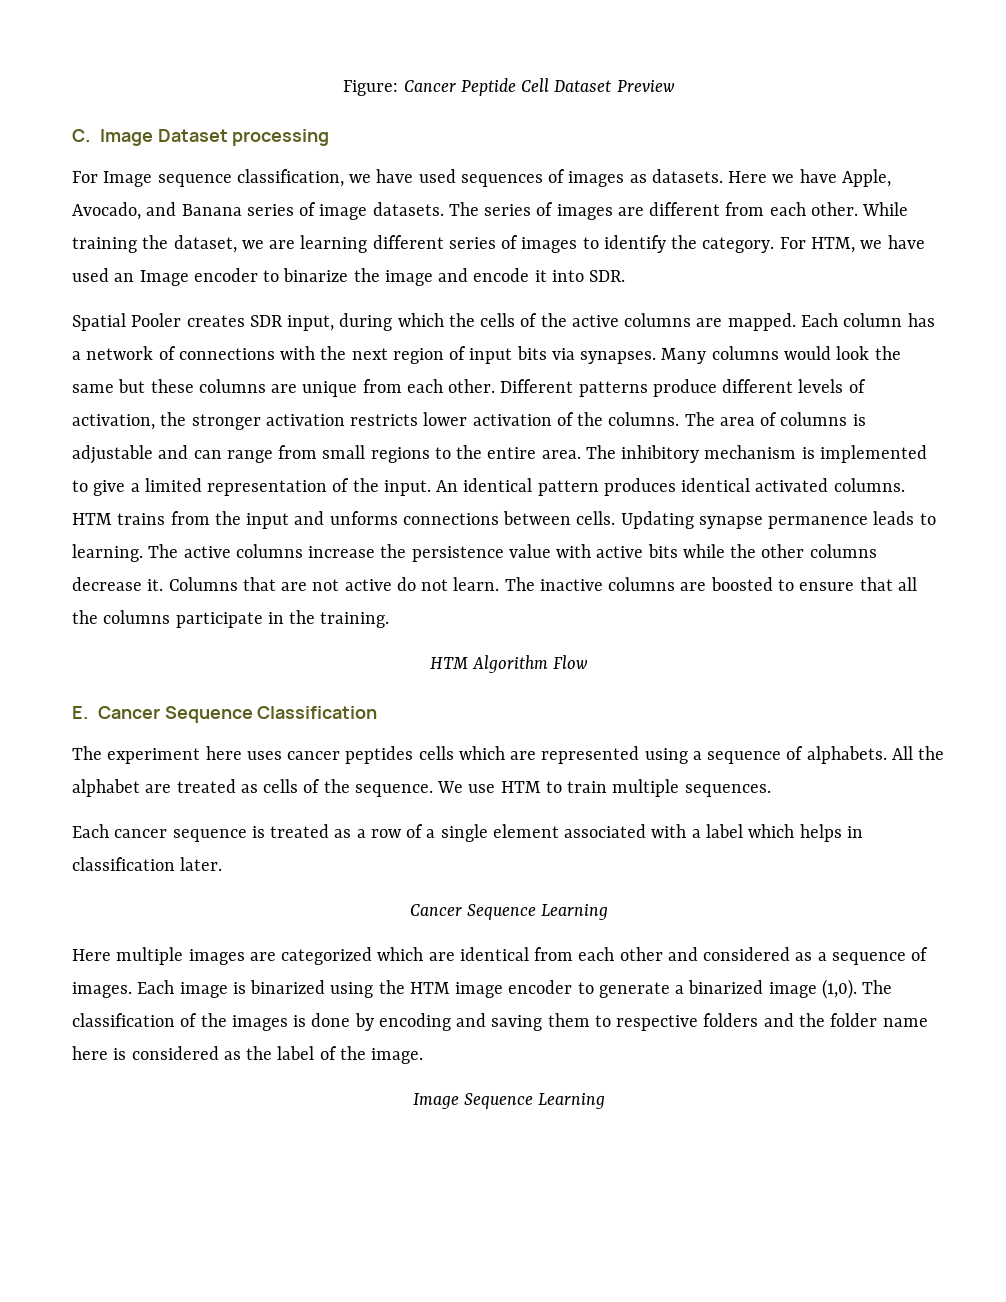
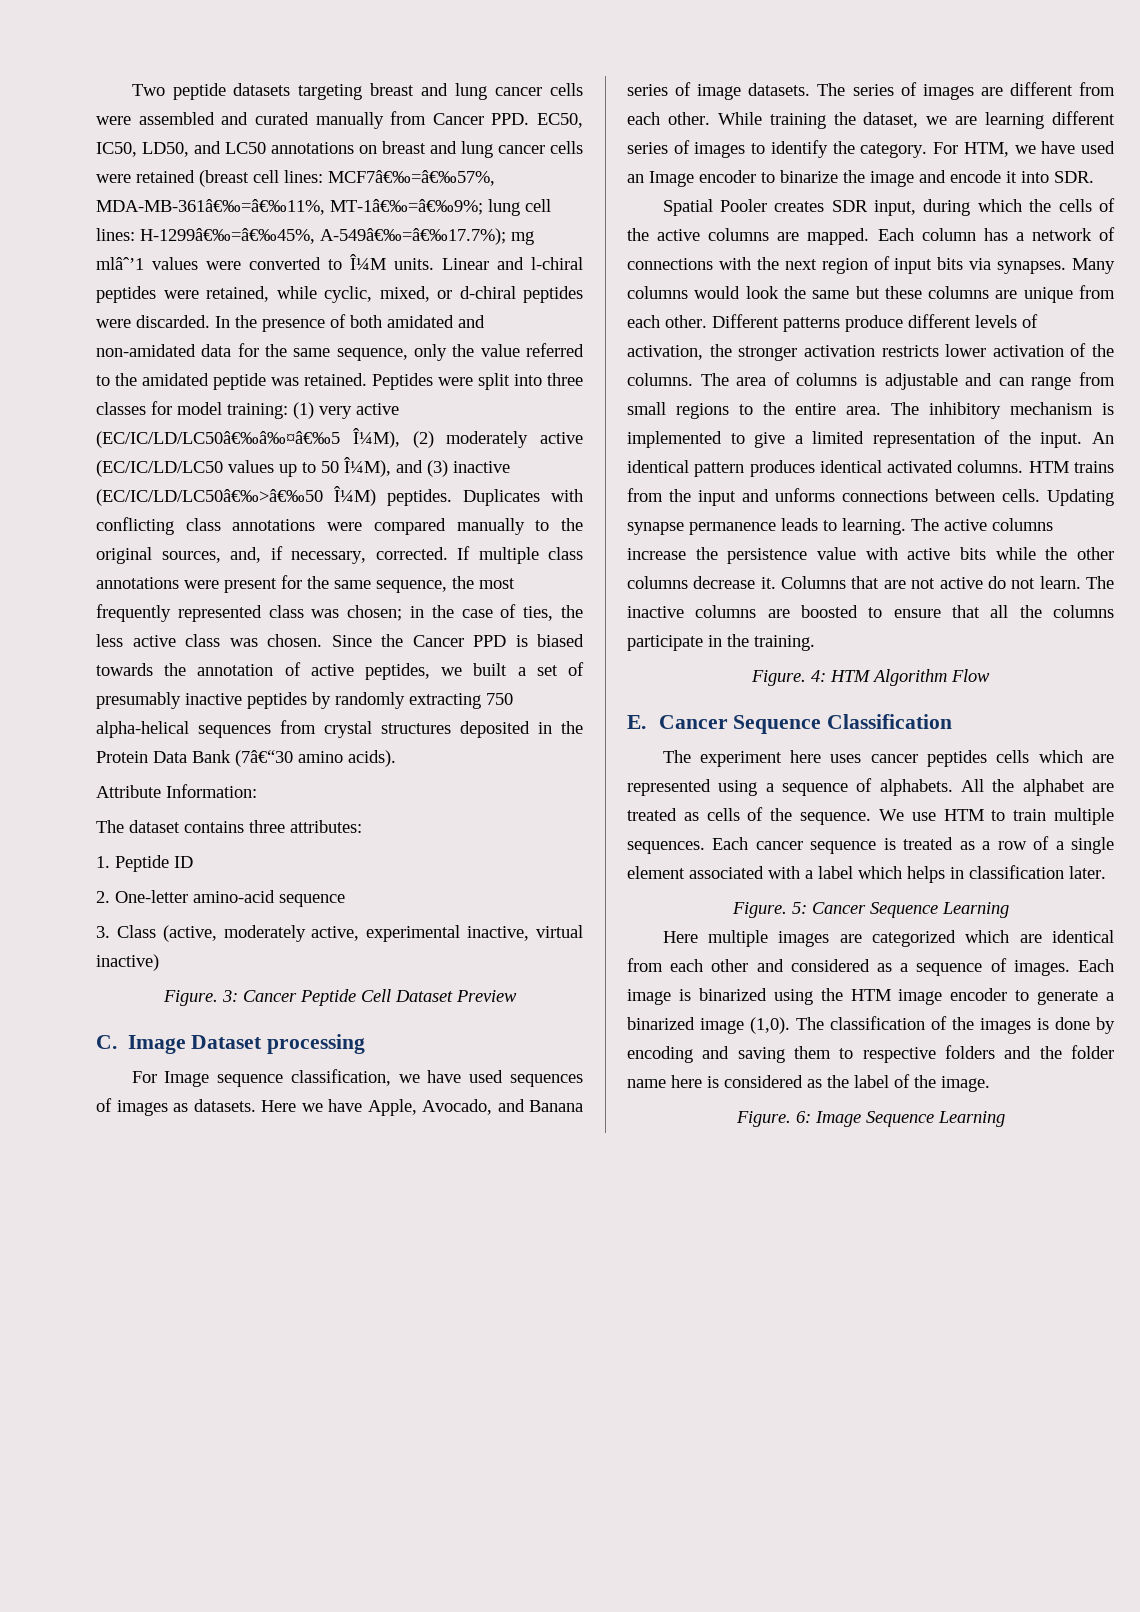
[343,80,399,96] Figure: -> [131,83,583,100] [96,111,583,129] [96,141,583,158] [96,170,495,187] [96,199,551,216] [96,228,534,245] [96,254,583,270] [96,286,583,303] [96,314,485,332] [96,343,584,361] [96,373,583,390] [96,401,399,419] [96,428,583,448] [96,457,510,477] [96,486,583,506] [96,517,583,535] [96,546,583,564] [96,575,515,593] [96,604,584,622] [96,634,584,647] [96,662,584,680] [96,692,513,709] [96,720,583,738] [96,750,396,767] [96,784,257,798] [96,820,362,833] [96,855,193,872] [96,890,345,907] [96,925,583,942] [96,954,159,971] [162,990,238,1006] Two peptide datasets targeting breast and lung cancer cells were assembled and curated manually from Cancer PPD. EC50, IC50, LD50, and LC50 annotations on breast and lung cancer cells were retained (breast cell lines: MCF7â€‰=â€‰57%, MDA-MB-361â€‰=â€‰11%, MT-1â€‰=â€‰9%; lung cell lines: H-1299â€‰=â€‰45%, A-549â€‰=â€‰17.7%); mg mlâˆ’1 values were converted to Î¼M units. Linear and l-chiral peptides were retained, while cyclic, mixed, or d-chiral peptides were discarded. In the presence of both amidated and non-amidated data for the same sequence, only the value referred to the amidated peptide was retained. Peptides were split into three classes for model training: (1) very active (EC/IC/LD/LC50â€‰â‰¤â€‰5 Î¼M), (2) moderately active (EC/IC/LD/LC50 values up to 50 Î¼M), and (3) inactive (EC/IC/LD/LC50â€‰>â€‰50 Î¼M) peptides. Duplicates with conflicting class annotations were compared manually to the original sources, and, if necessary, corrected. If multiple class annotations were present for the same sequence, the most frequently represented class was chosen; in the case of ties, the less active class was chosen. Since the Cancer PPD is biased towards the annotation of active peptides, we built a set of presumably inactive peptides by randomly extracting 750 alpha-helical sequences from crystal structures deposited in the Protein Data Bank (7â€“30 amino acids). // Attribute Information: // The dataset contains three attributes: // 1. Peptide ID // 2. One-letter amino-acid sequence // 3. Class (active, moderately active, experimental inactive, virtual inactive) // Figure. 3:
(390, 620) none -> [751,670,826,686] Figure. 4:
(771, 790) // -> (705, 847) none
(223, 864) none -> [731,902,807,918] Figure. 5:
(424, 1056) none -> [735,1111,811,1127] Figure. 6:

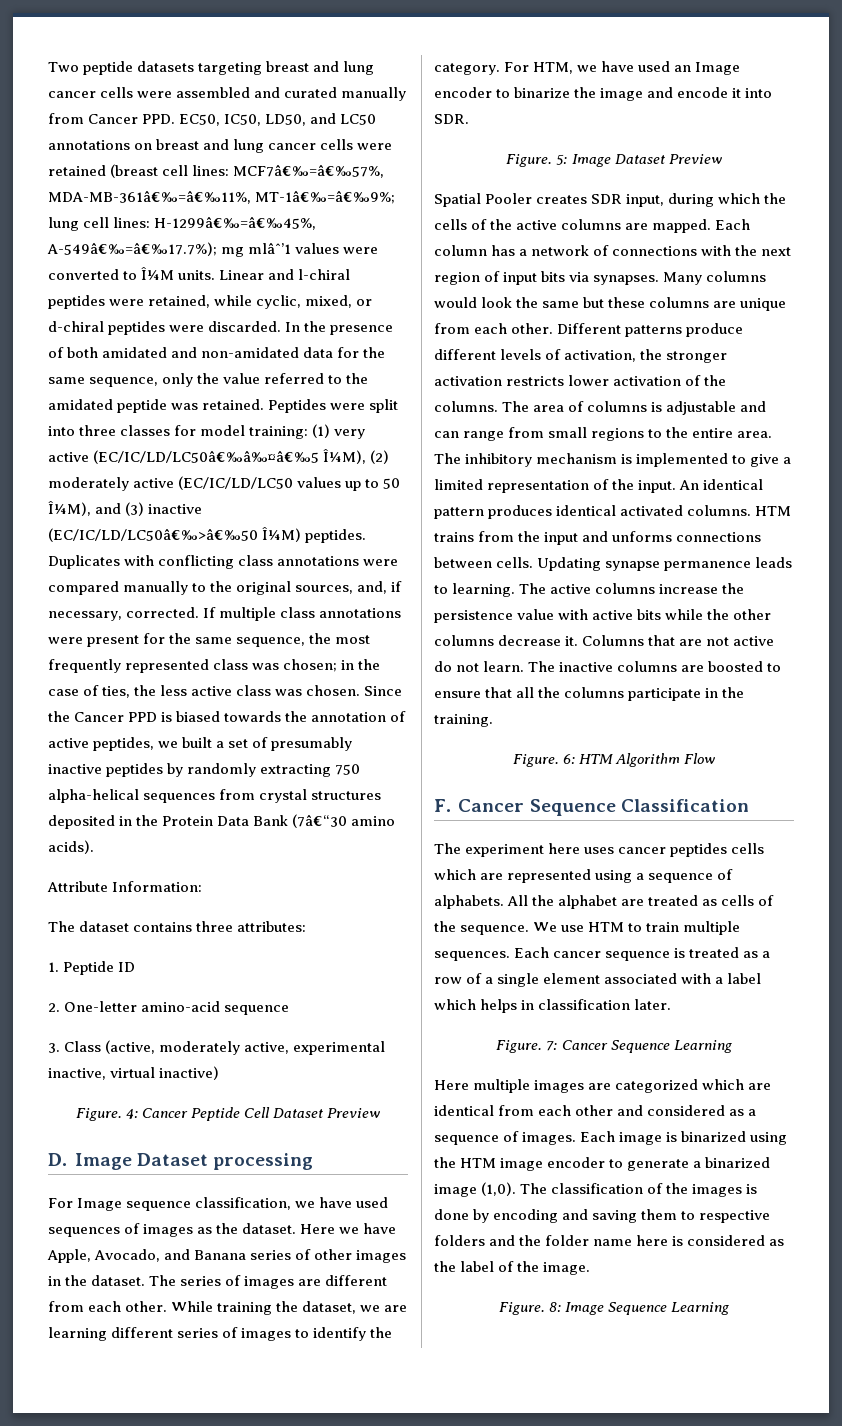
[221,990,238,1002] 3: -> [125,1108,138,1119] 4:
[96,1035,117,1049] C. -> [48,1153,67,1166] D.
[193,1099,256,1112] datasets. -> [216,1223,297,1234] the dataset.
[697,83,811,100] image datasets. -> [314,1249,407,1263] [48,1275,146,1286] other images in the dataset.
(1094, 177) none -> [506,154,722,167] // Figure. 5: Image Dataset Preview
[811,670,826,682] 4: -> [562,754,575,764] 6:
[627,715,646,729] E. -> [434,799,451,812] F.
[791,902,807,914] 5: -> [546,1041,558,1051] 7:
[795,1111,811,1123] 6: -> [548,1302,561,1312] 8:

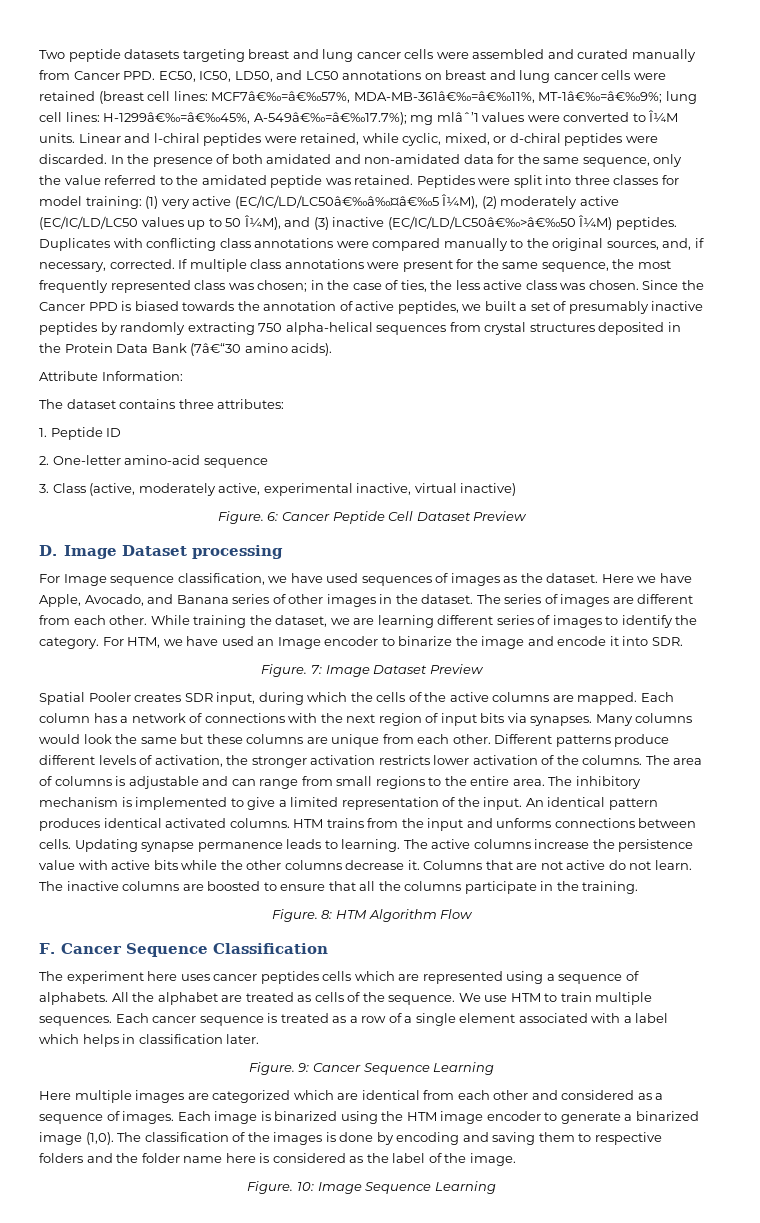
[125,1108,138,1119] 4: -> [267,512,279,521] 6:
[556,154,568,165] 5: -> [310,665,322,674] 7:
[562,754,575,764] 6: -> [321,910,333,919] 8:
[546,1041,558,1051] 7: -> [298,1063,310,1072] 9:
[548,1302,561,1312] 8: -> [296,1182,314,1191] 10:

